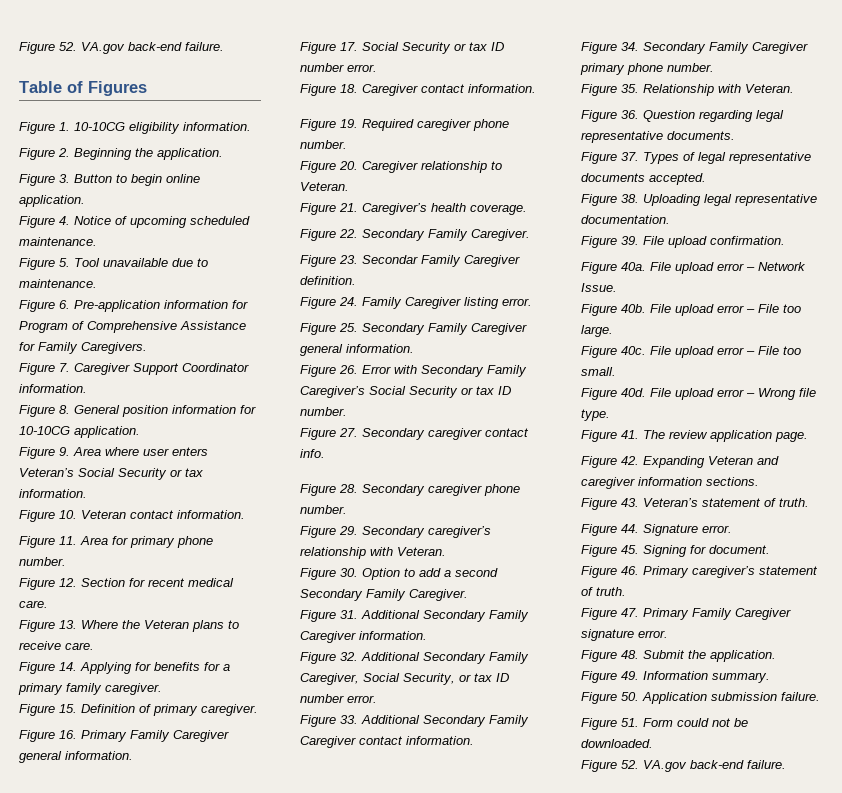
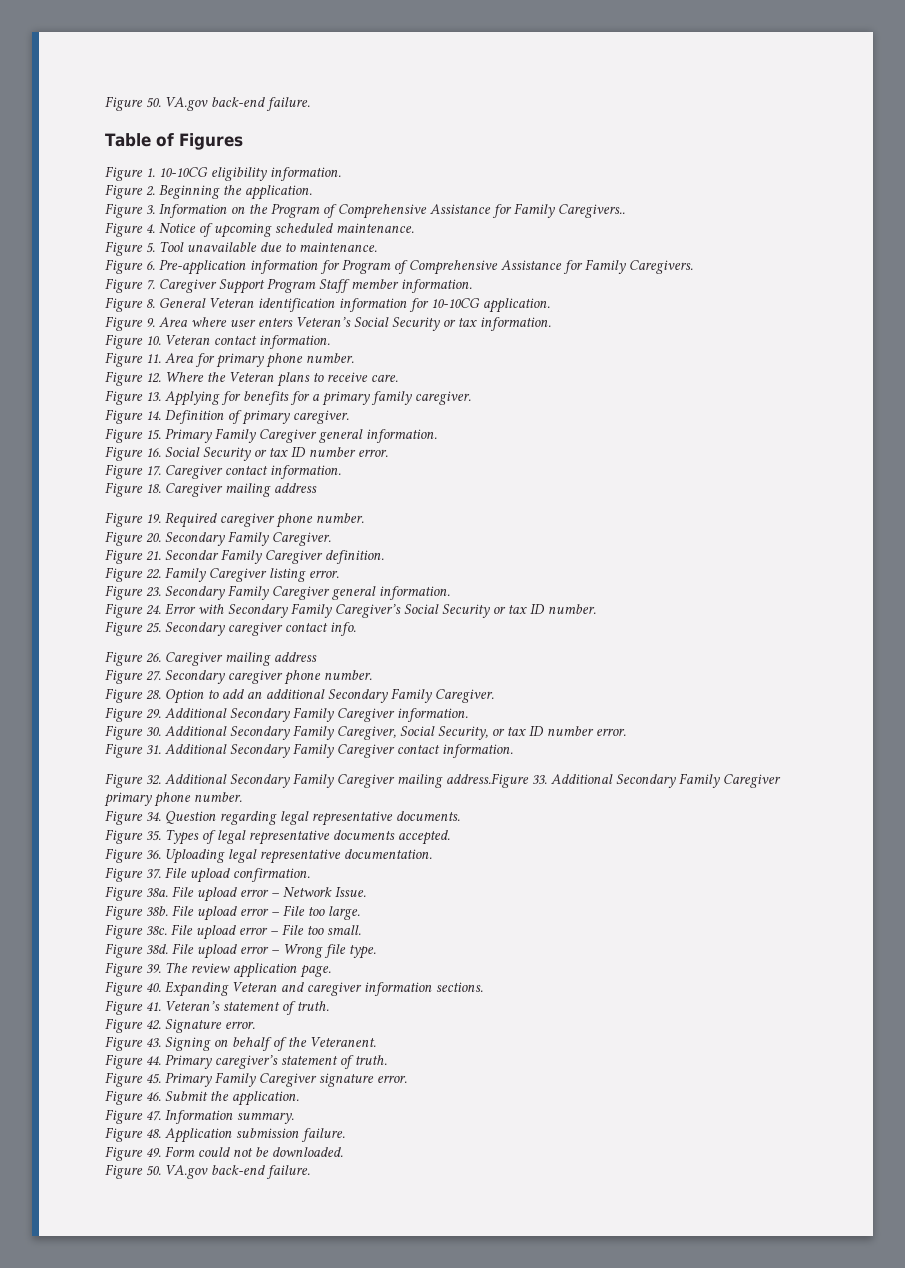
[19,42,77,54] Figure 52. -> [105,96,161,111] Figure 50.
[74,174,200,186] [19,195,85,207] Button to begin online application. -> [159,203,625,219] Information on the Program of Comprehensive Assistance for Family Caregivers..
[182,363,249,372] Coordinator -> [267,278,399,293] Program Staff member
[122,405,168,417] position -> [209,298,335,312] Veteran identification
[81,578,234,587] [19,600,48,608] [19,620,77,632] Section for recent medical care. // Figure 13. -> (161, 378) none
[59,662,77,671] 14. -> [146,392,161,401] 13.
[59,704,77,713] 15. -> [146,411,161,420] 14.
[59,730,77,739] 16. -> [146,430,161,440] 15.
[340,42,358,51] 17. -> [146,447,161,457] 16.
[340,84,536,96] 18. Caregiver contact information. -> [146,465,341,479] [105,482,317,497] 17. Caregiver contact information. // Figure 18. Caregiver mailing address
[362,161,502,173] [300,182,349,191] [300,203,527,215] [300,229,530,241] [300,255,358,267] Caregiver relationship to Veteran. // Figure 21. Caregiver’s health coverage. // Figure 22. Secondary Family Caregiver. // Figure 23. -> [165,531,331,546] [105,549,161,564] Secondary Family Caregiver. // Figure 21.
[339,297,358,306] 24. -> [146,569,161,579] 22.
[339,323,358,332] 25. -> [146,587,161,597] 23.
[339,365,358,374] 26. -> [146,605,161,615] 24.
[339,428,358,437] 27. -> [146,623,161,633] 25.
[339,484,358,493] 28. -> [146,652,317,666] [105,669,161,684] 26. Caregiver mailing address // Figure 27.
[339,526,491,538] [300,547,446,559] [300,568,358,580] 29. Secondary caregiver’s relationship with Veteran. // Figure 30. -> [146,690,161,700] 28.
[444,568,498,577] [300,589,468,601] [300,610,358,622] a second Secondary Family Caregiver. // Figure 31. -> [247,688,494,703] [105,707,161,722] an additional Secondary Family Caregiver. // Figure 29.
[340,652,358,661] 32. -> [146,727,161,736] 30.
[340,715,358,724] 33. -> [146,745,161,754] 31.
[621,42,639,51] 34. -> [146,773,613,788] 32. Additional Secondary Family Caregiver mailing address.Figure 33. Additional
[621,84,794,96] [581,110,639,122] 35. Relationship with Veteran. // Figure 36. -> [146,812,161,821] 34.
[621,152,639,161] 37. -> [146,831,161,841] 35.
[621,194,639,203] 38. -> [146,849,161,859] 36.
[621,236,639,245] 39. -> [146,869,161,879] 37.
[621,262,646,271] 40a. -> [146,888,168,897] 38a.
[621,304,646,313] 40b. -> [146,906,168,916] 38b.
[621,346,646,355] 40c. -> [146,926,167,935] 38c.
[621,388,646,397] 40d. -> [146,944,168,954] 38d.
[621,430,639,439] 41. -> [146,964,161,973] 39.
[621,456,639,465] 42. -> [146,983,161,992] 40.
[621,498,639,507] 43. -> [146,1002,161,1011] 41.
[621,524,639,533] 44. -> [146,1020,161,1030] 42.
[621,545,770,557] [581,566,639,578] 45. Signing for document. // Figure 46. -> [146,1037,376,1051] [105,1054,161,1069] 43. Signing on behalf of the Veteranent. // Figure 44.
[621,608,639,617] 47. -> [146,1074,161,1084] 45.
[621,650,639,659] 48. -> [146,1091,161,1101] 46.
[621,671,639,680] 49. -> [146,1111,161,1121] 47.
[621,692,639,701] 50. -> [146,1129,161,1138] 48.
[621,718,639,727] 51. -> [146,1148,161,1157] 49.
[621,760,639,769] 52. -> [146,1166,161,1176] 50.

